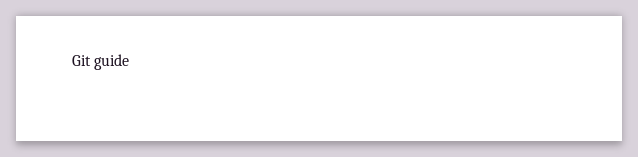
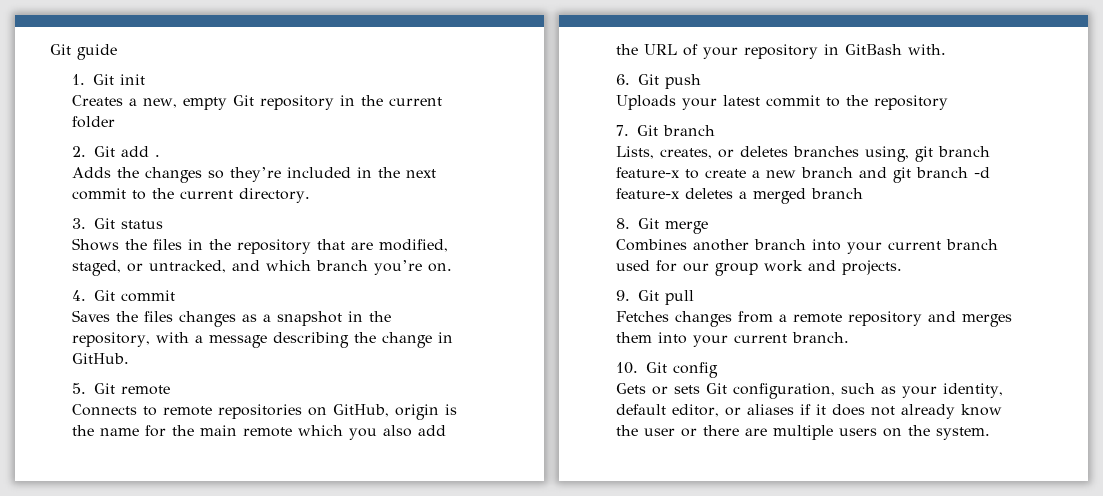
(130, 62) none -> [71,74,146,85] [71,95,442,110] [71,116,115,128] [71,146,160,157] [71,167,436,183] [71,188,310,203] [71,218,163,229] [71,238,448,254] [71,260,452,276] [71,290,175,302] [71,310,391,327] [71,332,453,348] [71,353,129,364] [71,383,170,395] [71,404,457,420] [71,425,446,440] [615,44,946,59] [615,74,701,89] [615,95,948,110] [615,125,716,136] [615,146,990,162] [615,167,990,183] [615,188,863,204] [615,218,708,234] [615,239,998,254] [615,260,902,276] [615,290,694,305] [615,311,1012,327] [615,332,849,347] [615,362,718,378] [615,383,1003,399] [615,404,1002,419] [615,425,990,440] // 1. Git init // Creates a new, empty Git repository in the current folder // 2. Git add . // Adds the changes so they’re included in the next commit to the current directory. // 3. Git status // Shows the files in the repository that are modified, staged, or untracked, and which branch you’re on. // 4. Git commit // Saves the files changes as a snapshot in the repository, with a message describing the change in GitHub. // 5. Git remote // Connects to remote repositories on GitHub, origin is the name for the main remote which you also add the URL of your repository in GitBash with. // 6. Git push // Uploads your latest commit to the repository // 7. Git branch // Lists, creates, or deletes branches using, git branch feature-x to create a new branch and git branch -d feature-x deletes a merged branch // 8. Git merge // Combines another branch into your current branch used for our group work and projects. // 9. Git pull // Fetches changes from a remote repository and merges them into your current branch. // 10. Git config // Gets or sets Git configuration, such as your identity, default editor, or aliases if it does not already know the user or there are multiple users on the system.

